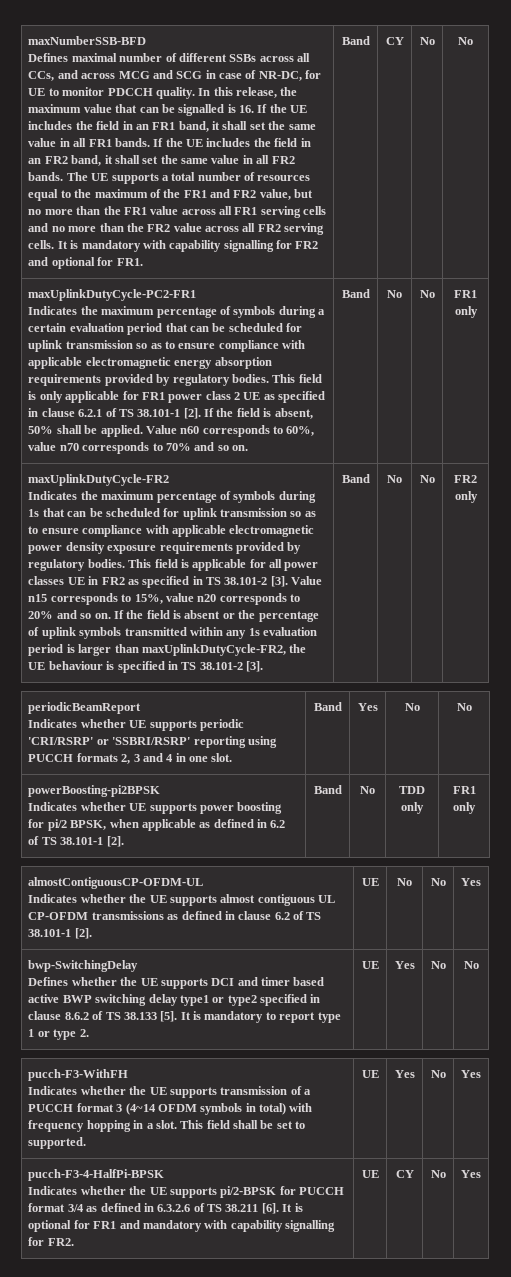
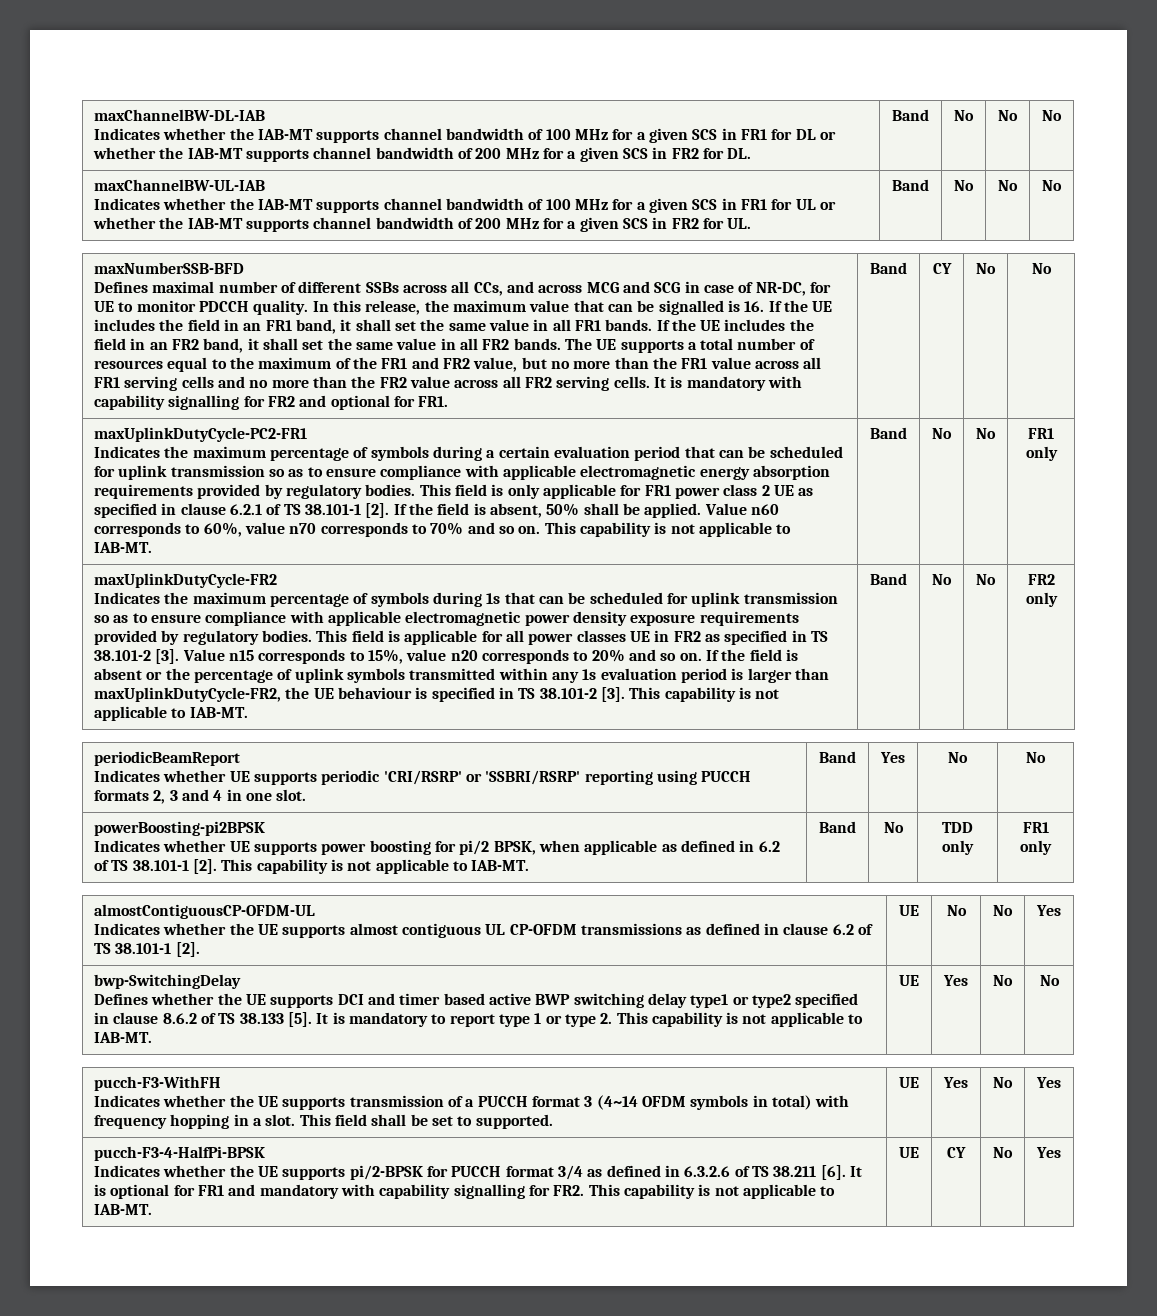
(28, 40) none -> [94,109,266,121] [94,128,836,143] [93,147,752,162] [892,109,929,121] [954,110,974,121] [998,110,1018,121] [1042,110,1062,121] [94,179,266,191] [94,198,836,213] [93,217,752,232] [892,179,929,191] [954,180,974,191] [998,180,1018,191] [1042,180,1062,191] maxChannelBW-DL-IAB // Indicates whether the IAB-MT supports channel bandwidth of 100 MHz for a given SCS in FR1 for DL or whether the IAB-MT supports channel bandwidth of 200 MHz for a given SCS in FR2 for DL. | Band | No | No | No // maxChannelBW-UL-IAB // Indicates whether the IAB-MT supports channel bandwidth of 100 MHz for a given SCS in FR1 for UL or whether the IAB-MT supports channel bandwidth of 200 MHz for a given SCS in FR2 for UL. | Band | No | No | No //
(249, 448) none -> [544,522,792,537] [94,542,153,553] This capability is not applicable to IAB-MT.
(264, 666) none -> [629,687,780,702] [94,706,248,721] This capability is not applicable to IAB-MT.
(124, 841) none -> [221,859,530,874] This capability is not applicable to IAB-MT.
(89, 1033) none -> [616,1012,864,1027] [94,1032,153,1043] This capability is not applicable to IAB-MT.
(74, 1242) none -> [588,1184,836,1199] [94,1204,153,1215] This capability is not applicable to IAB-MT.

